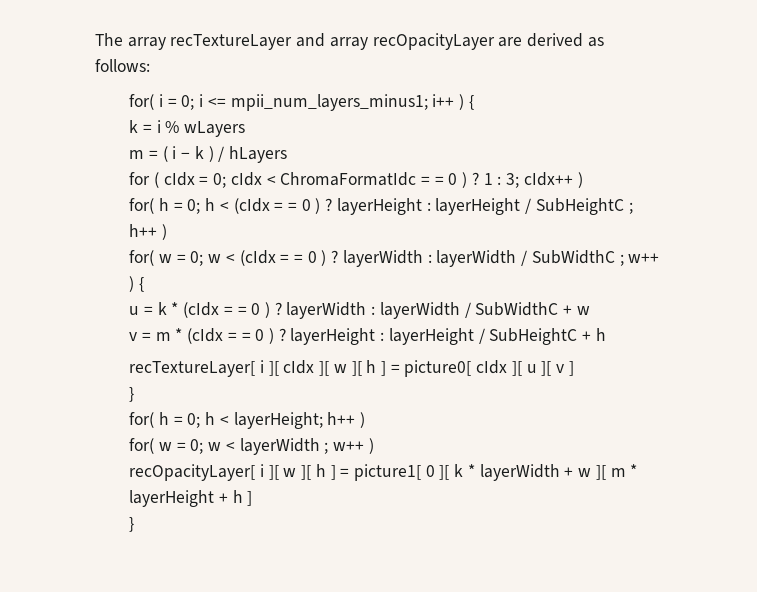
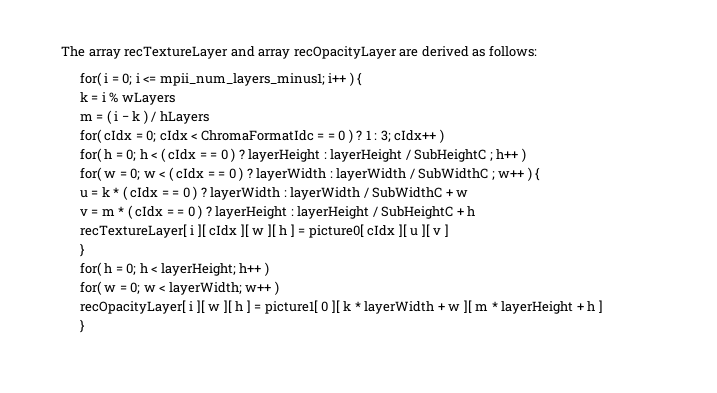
[129,172,159,188] for ( -> [79,129,102,143] for(
[233,198,270,214] (cIdx -> [160,148,197,162] ( cIdx
[239,250,276,266] (cIdx -> [168,167,205,181] ( cIdx
[183,302,220,318] (cIdx -> [122,186,159,200] ( cIdx
[187,328,224,344] (cIdx -> [127,205,164,219] ( cIdx
[239,438,329,455] layerWidth ; -> [168,282,242,295] layerWidth;

